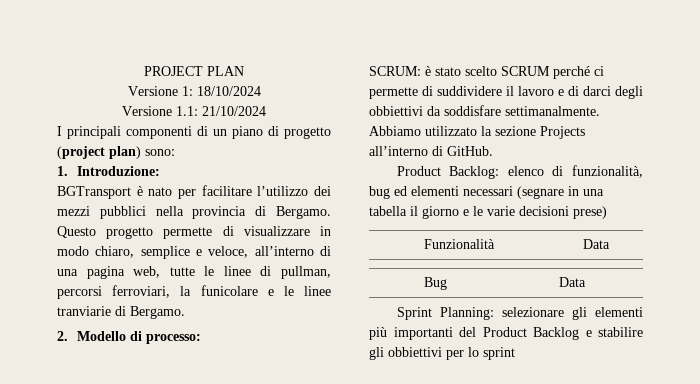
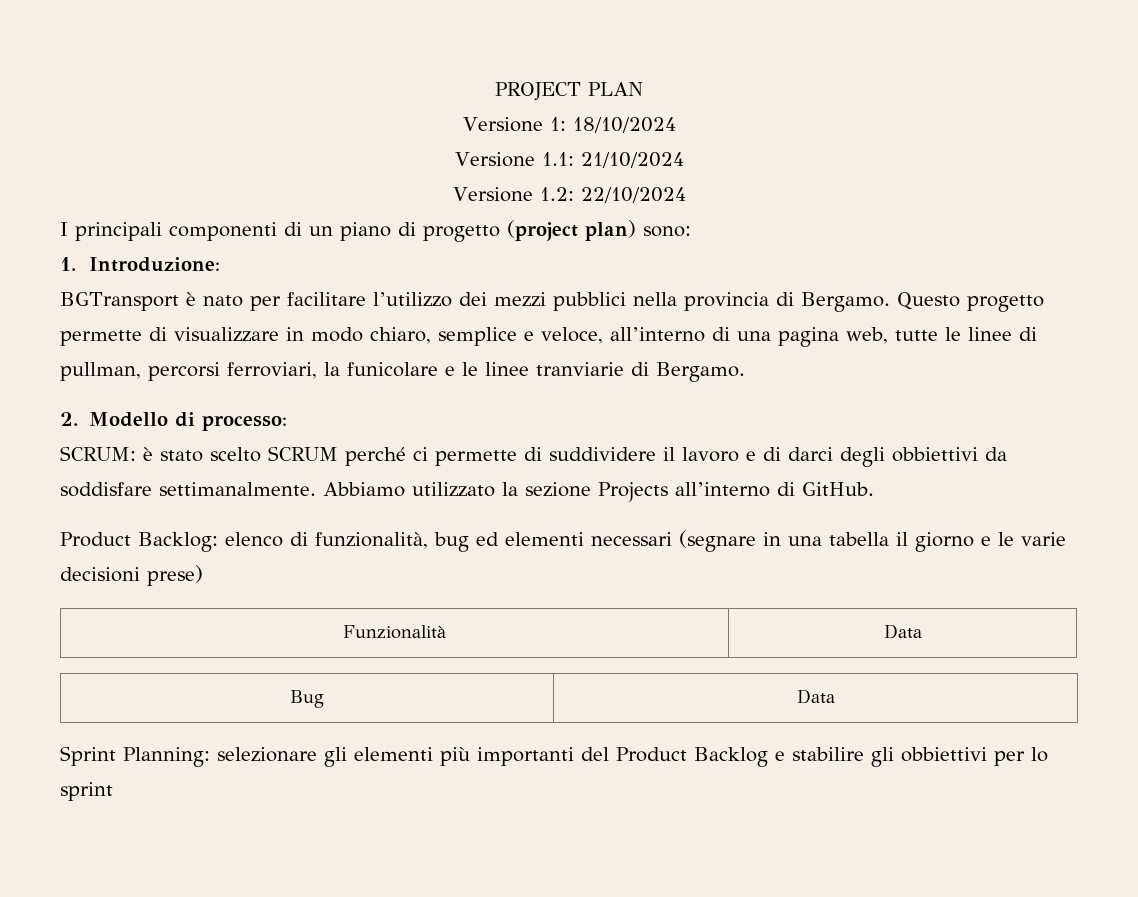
(266, 111) none -> [452,187,686,203] // Versione 1.2: 22/10/2024

